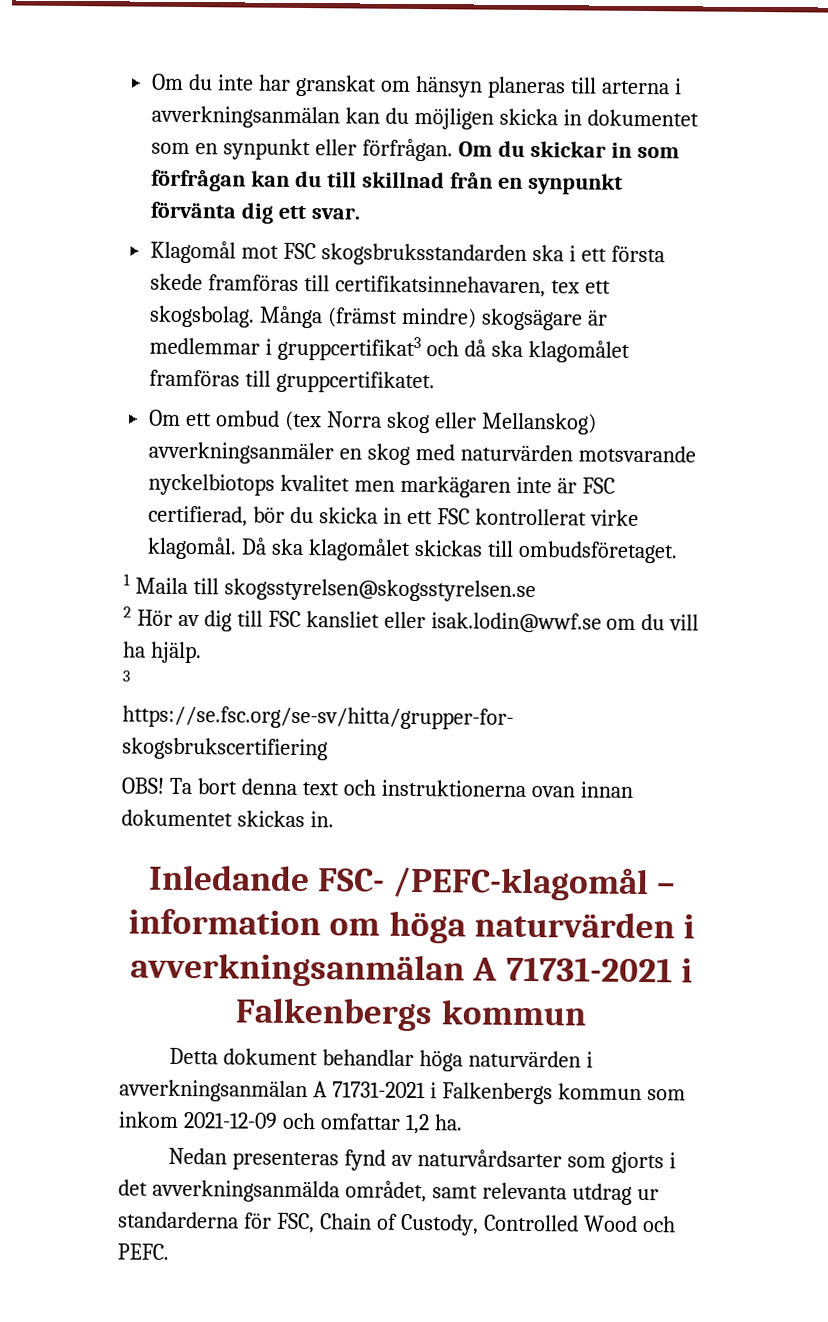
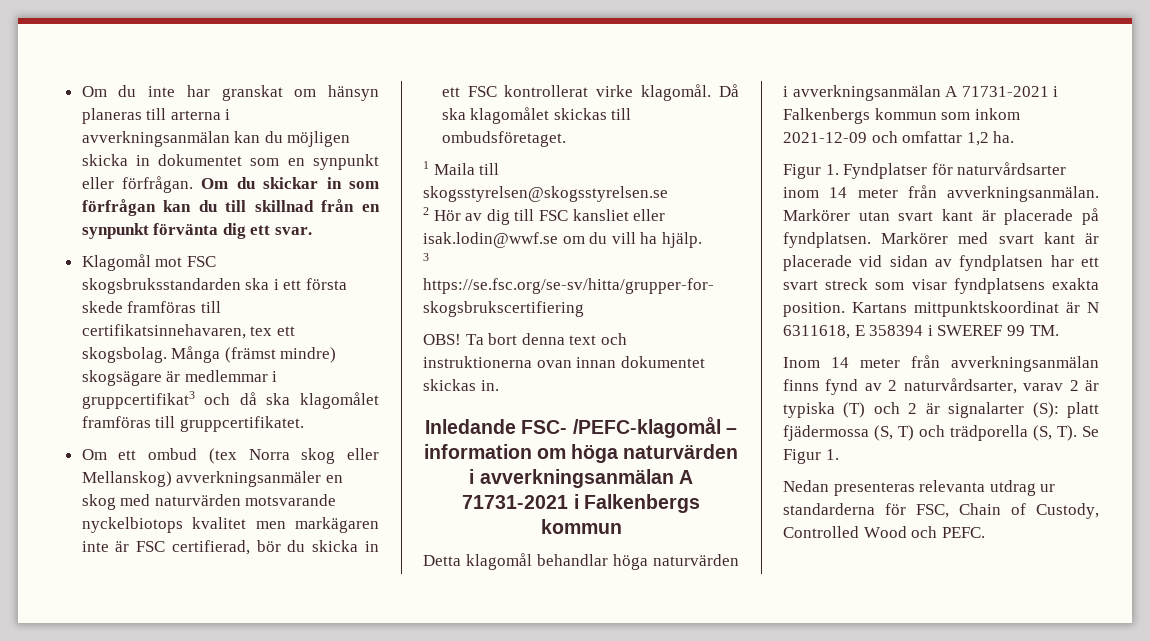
[223,1048,319,1066] dokument -> [466,553,532,570] klagomål
[168,1147,677,1174] [118,1179,478,1203] Nedan presenteras fynd av naturvårdsarter som gjorts i det avverkningsanmälda området, samt -> [783,162,1067,179] [783,185,1099,202] [783,208,1099,225] [783,232,1099,248] [783,255,1099,271] [783,278,1099,294] [783,301,1099,317] [783,325,1059,339] [783,355,1099,372] [783,378,1099,395] [783,402,1099,418] [783,425,1099,441] [783,449,839,464] [783,480,915,496] Figur 1. Fyndplatser för naturvårdsarter inom 14 meter från avverkningsanmälan. Markörer utan svart kant är placerade på fyndplatsen. Markörer med svart kant är placerade vid sidan av fyndplatsen har ett svart streck som visar fyndplatsens exakta position. Kartans mittpunktskoordinat är N 6311618, E 358394 i SWEREF 99 TM. // Inom 14 meter från avverkningsanmälan finns fynd av 2 naturvårdsarter, varav 2 är typiska (T) och 2 är signalarter (S): platt fjädermossa (S, T) och trädporella (S, T). Se Figur 1. // Nedan presenteras

